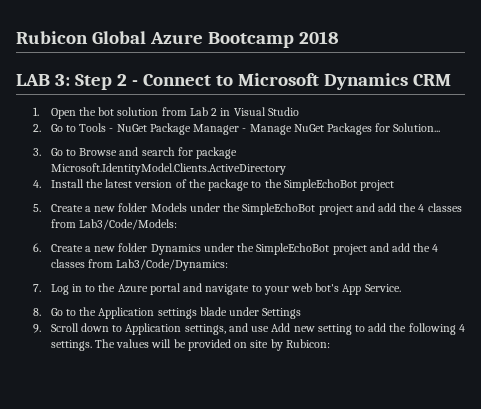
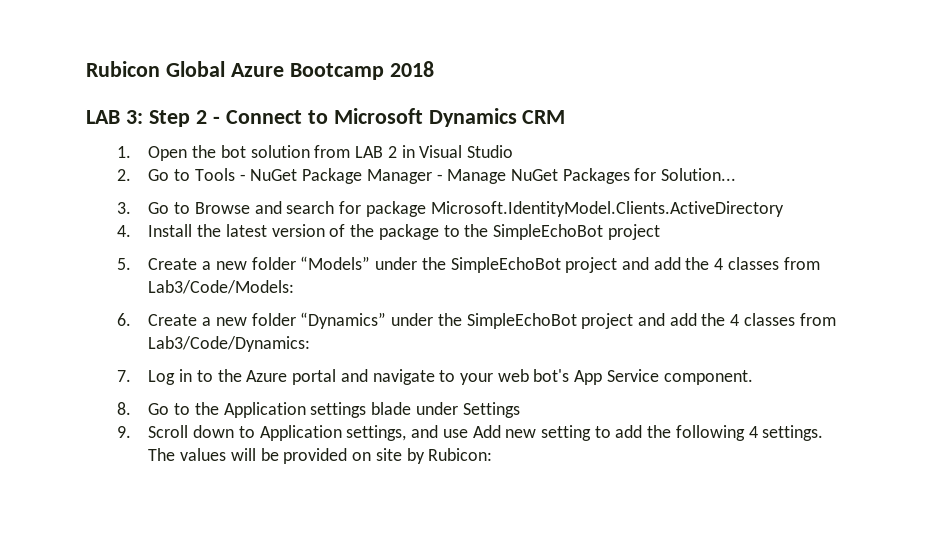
[189,107,208,116] Lab -> [355,146,384,158] LAB
[150,203,187,212] Models -> [300,256,371,270] “Models”
[150,244,201,255] Dynamics -> [300,312,387,329] “Dynamics”
[364,284,401,292] Service. -> [606,369,753,385] Service component.

